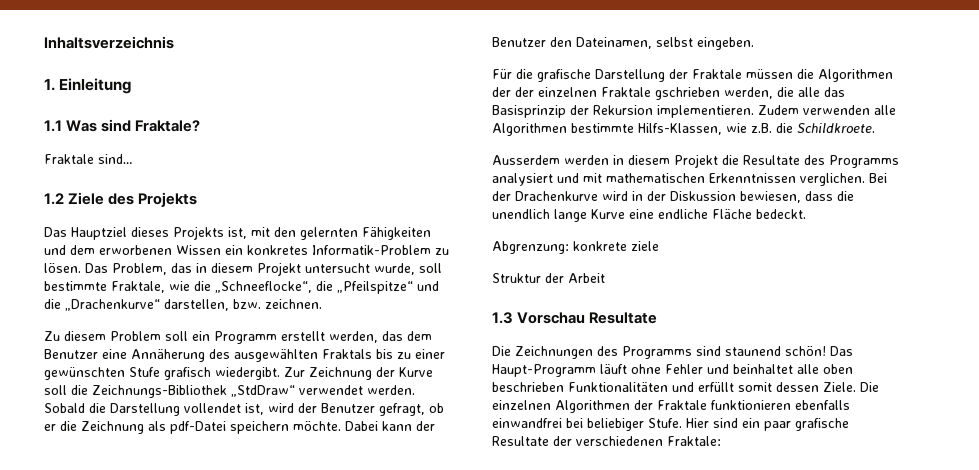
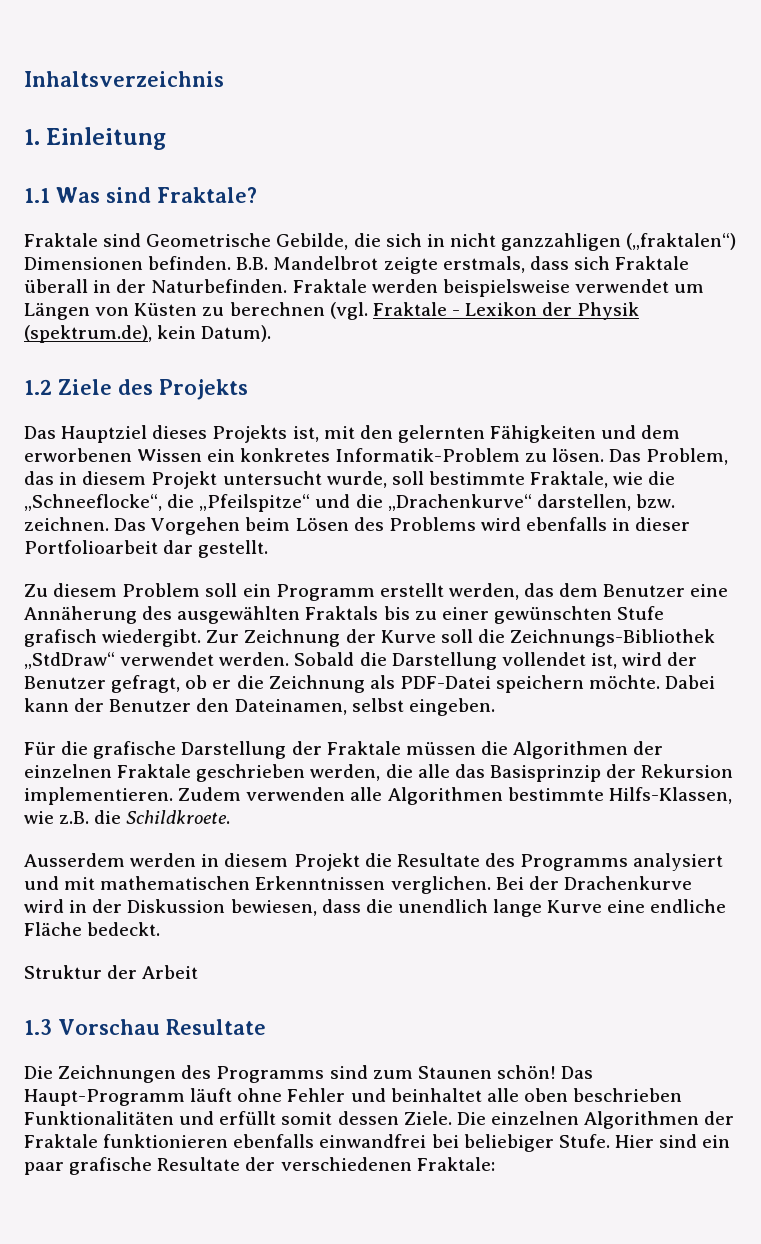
[98,154,133,164] sind… -> [103,233,737,251] [24,256,690,274] [24,279,705,297] [24,302,640,320] [24,325,272,343] sind Geometrische Gebilde, die sich in nicht ganzzahligen („fraktalen“) Dimensionen befinden. B.B. Mandelbrot zeigte erstmals, dass sich Fraktale überall in der Naturbefinden. Fraktale werden beispielsweise verwendet um Längen von Küsten zu berechnen (vgl. Fraktale - Lexikon der Physik (spektrum.de), kein Datum).
(322, 304) none -> [114,517,691,535] [24,540,269,558] Das Vorgehen beim Lösen des Problems wird ebenfalls in dieser Portfolioarbeit dar gestellt.
[170,421,226,434] pdf-Datei -> [399,676,491,689] PDF-Datei
[515,87,534,97] der -> (664, 748) none
[655,87,720,100] gschrieben -> [196,764,306,782] geschrieben
[492,241,659,254] // Abgrenzung: konkrete ziele -> (161, 929) none
[725,346,781,356] staunend -> [372,1066,492,1079] zum Staunen

